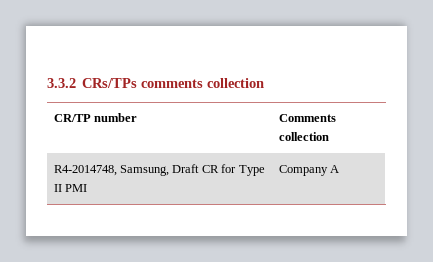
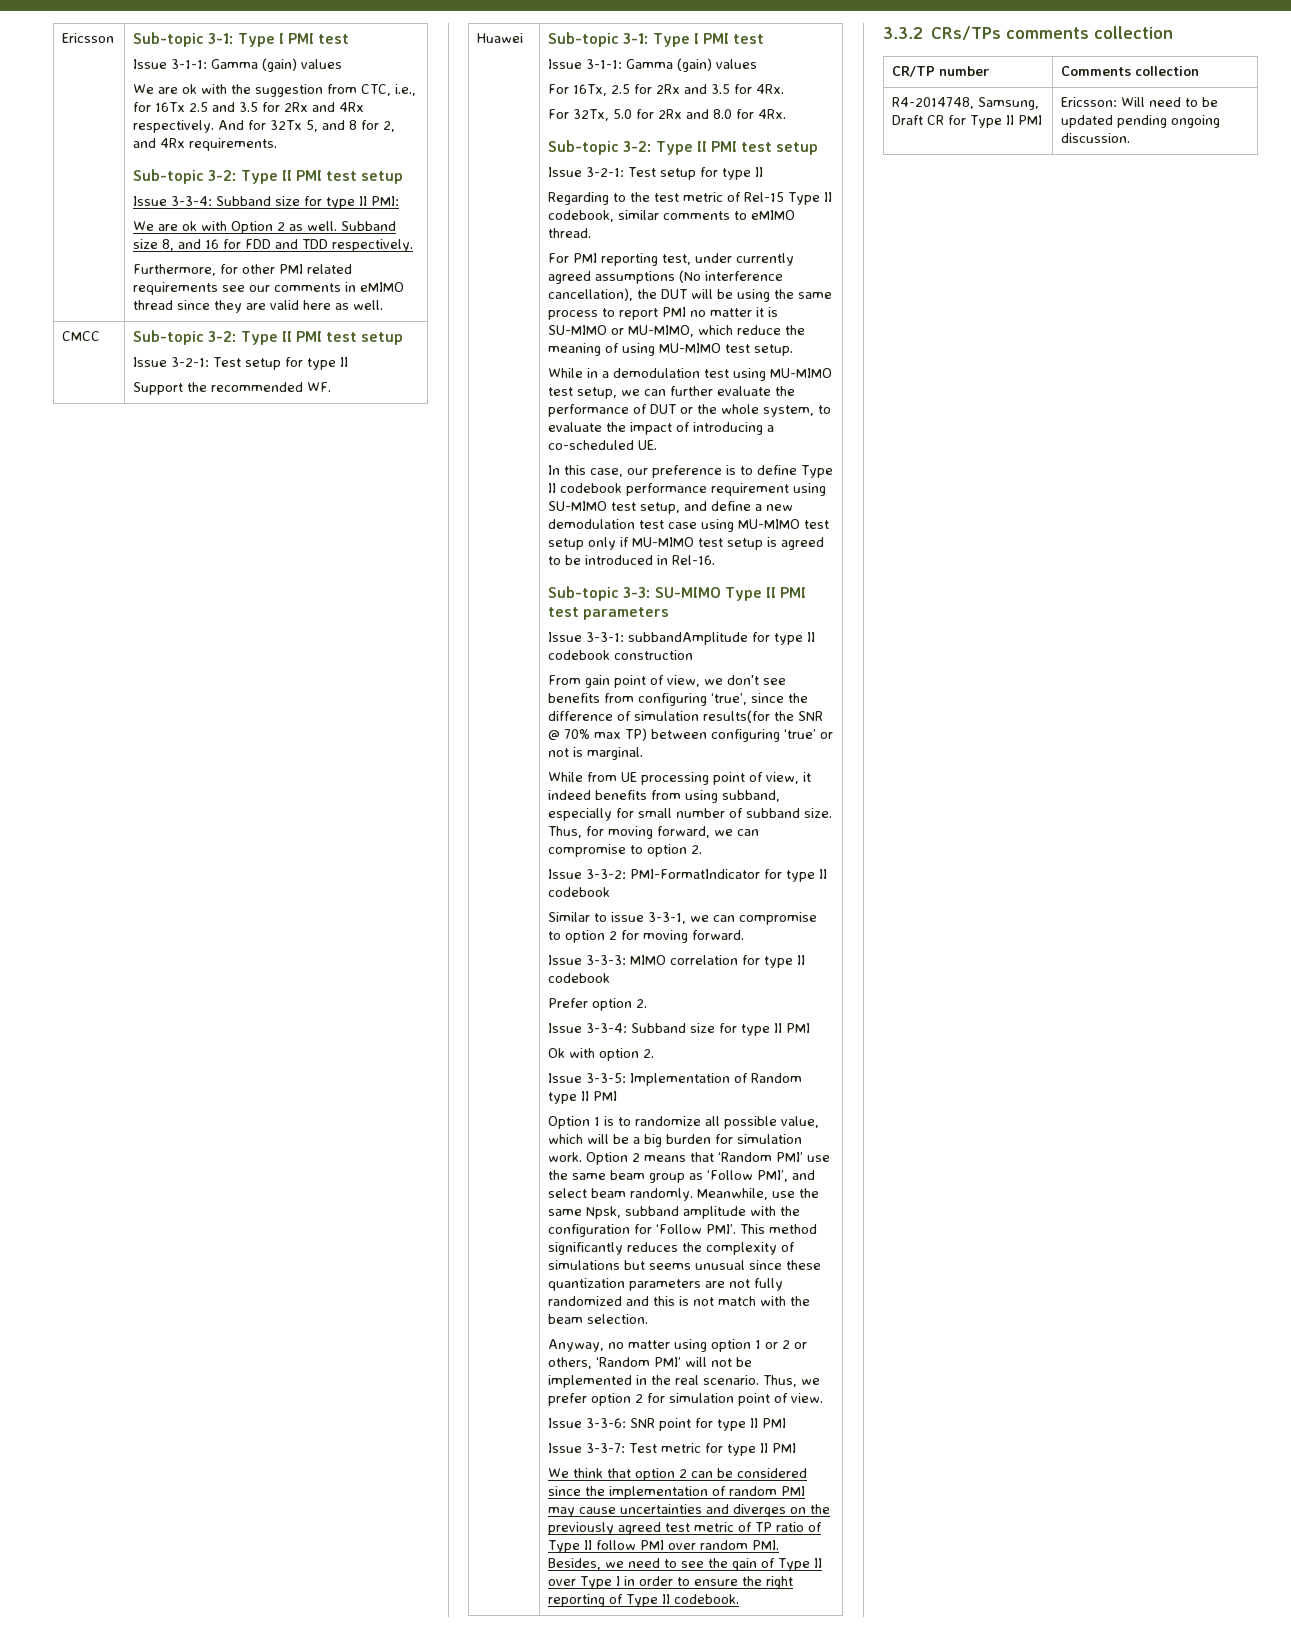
(47, 83) none -> [62,33,115,43] [133,32,350,47] [133,58,343,72] [133,84,417,97] [133,102,365,112] [133,120,396,133] [133,138,278,151] [133,169,404,184] [133,196,400,209] [133,221,397,234] [133,239,414,252] [133,264,353,276] [133,282,405,295] [133,300,384,313] [62,331,101,341] [133,330,404,345] [133,357,349,370] [133,382,332,395] [477,33,524,43] [548,32,765,47] [548,58,758,72] [548,84,785,96] [548,109,787,121] [548,140,819,155] [548,167,764,180] [548,192,833,205] [548,210,796,222] [548,228,592,238] [548,253,795,266] [548,270,784,284] [548,288,833,302] [548,307,779,320] [548,325,806,337] [548,343,794,356] [548,368,833,381] [548,386,796,399] [548,404,832,417] [548,422,775,435] [548,440,658,450] [548,465,834,478] [548,483,827,496] [548,501,794,514] [548,519,830,532] [548,537,825,550] [548,555,716,565] [548,586,807,601] [548,607,670,620] [548,632,816,645] [548,650,694,660] [548,675,787,688] [548,693,809,706] [548,710,824,723] [548,728,834,742] [548,747,644,760] [548,772,812,785] [548,790,781,803] [548,808,833,821] [548,826,760,839] [548,844,703,857] [548,869,828,882] [548,887,611,897] [548,912,818,925] [548,930,745,943] [548,955,806,968] [548,973,611,983] [548,998,648,1011] [548,1023,811,1036] [548,1048,655,1061] [548,1073,803,1086] [548,1091,618,1104] [548,1116,820,1129] [548,1134,803,1147] [548,1152,831,1165] [548,1170,816,1183] [548,1188,820,1201] [548,1206,801,1219] [548,1224,818,1237] [548,1242,796,1255] [548,1260,822,1270] [548,1278,784,1291] [548,1296,811,1306] [548,1314,649,1324] [548,1339,808,1352] [548,1357,753,1369] [548,1375,821,1388] [548,1393,824,1406] [548,1418,787,1431] [548,1443,797,1456] [548,1468,808,1481] [548,1486,806,1499] [548,1504,831,1517] [548,1522,823,1535] [548,1540,780,1553] [548,1558,823,1571] [548,1576,794,1589] [548,1594,740,1607] Ericsson | Sub-topic 3-1: Type I PMI test // Issue 3-1-1: Gamma (gain) values // We are ok with the suggestion from CTC, i.e., for 16Tx 2.5 and 3.5 for 2Rx and 4Rx respectively. And for 32Tx 5, and 8 for 2, and 4Rx requirements. // Sub-topic 3-2: Type II PMI test setup // Issue 3-3-4: Subband size for type II PMI: // We are ok with Option 2 as well. Subband size 8, and 16 for FDD and TDD respectively. // Furthermore, for other PMI related requirements see our comments in eMIMO thread since they are valid here as well. // CMCC | Sub-topic 3-2: Type II PMI test setup // Issue 3-2-1: Test setup for type II // Support the recommended WF. // Huawei | Sub-topic 3-1: Type I PMI test // Issue 3-1-1: Gamma (gain) values // For 16Tx, 2.5 for 2Rx and 3.5 for 4Rx. // For 32Tx, 5.0 for 2Rx and 8.0 for 4Rx. // Sub-topic 3-2: Type II PMI test setup // Issue 3-2-1: Test setup for type II // Regarding to the test metric of Rel-15 Type II codebook, similar comments to eMIMO thread. // For PMI reporting test, under currently agreed assumptions (No interference cancellation), the DUT will be using the same process to report PMI no matter it is SU-MIMO or MU-MIMO, which reduce the meaning of using MU-MIMO test setup. // While in a demodulation test using MU-MIMO test setup, we can further evaluate the performance of DUT or the whole system, to evaluate the impact of introducing a co-scheduled UE. // In this case, our preference is to define Type II codebook performance requirement using SU-MIMO test setup, and define a new demodulation test case using MU-MIMO test setup only if MU-MIMO test setup is agreed to be introduced in Rel-16. // Sub-topic 3-3: SU-MIMO Type II PMI test parameters // Issue 3-3-1: subbandAmplitude for type II codebook construction // From gain point of view, we don't see benefits from configuring ‘true’, since the difference of simulation results(for the SNR @ 70% max TP) between configuring ‘true’ or not is marginal. // While from UE processing point of view, it indeed benefits from using subband, especially for small number of subband size. Thus, for moving forward, we can compromise to option 2. // Issue 3-3-2: PMI-FormatIndicator for type II codebook // Similar to issue 3-3-1, we can compromise to option 2 for moving forward. // Issue 3-3-3: MIMO correlation for type II codebook // Prefer option 2. // Issue 3-3-4: Subband size for type II PMI // Ok with option 2. // Issue 3-3-5: Implementation of Random type II PMI // Option 1 is to randomize all possible value, which will be a big burden for simulation work. Option 2 means that ‘Random PMI’ use the same beam group as ‘Follow PMI’, and select beam randomly. Meanwhile, use the same Npsk, subband amplitude with the configuration for ‘Follow PMI’. This method significantly reduces the complexity of simulations but seems unusual since these quantization parameters are not fully randomized and this is not match with the beam selection. // Anyway, no matter using option 1 or 2 or others, ‘Random PMI’ will not be implemented in the real scenario. Thus, we prefer option 2 for simulation point of view. // Issue 3-3-6: SNR point for type II PMI // Issue 3-3-7: Test metric for type II PMI // We think that option 2 can be considered since the implementation of random PMI may cause uncertainties and diverges on the previously agreed test metric of TP ratio of Type II follow PMI over random PMI. Besides, we need to see the gain of Type II over Type I in order to ensure the right reporting of Type II codebook. //
[278,165,340,176] Company A -> [1061,97,1219,107] [1061,115,1221,128] [1061,133,1131,143] Ericsson: Will need to be updated pending ongoing discussion.

